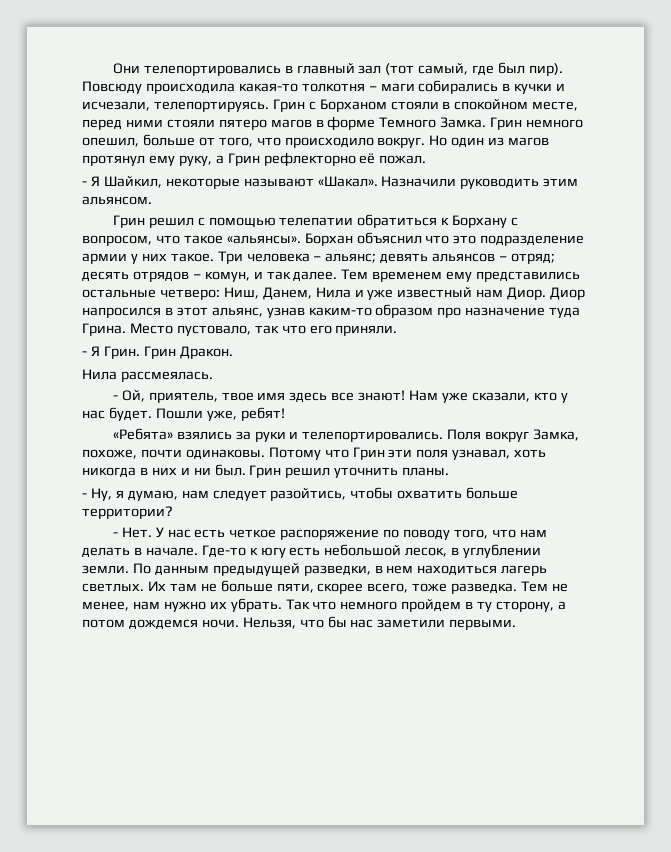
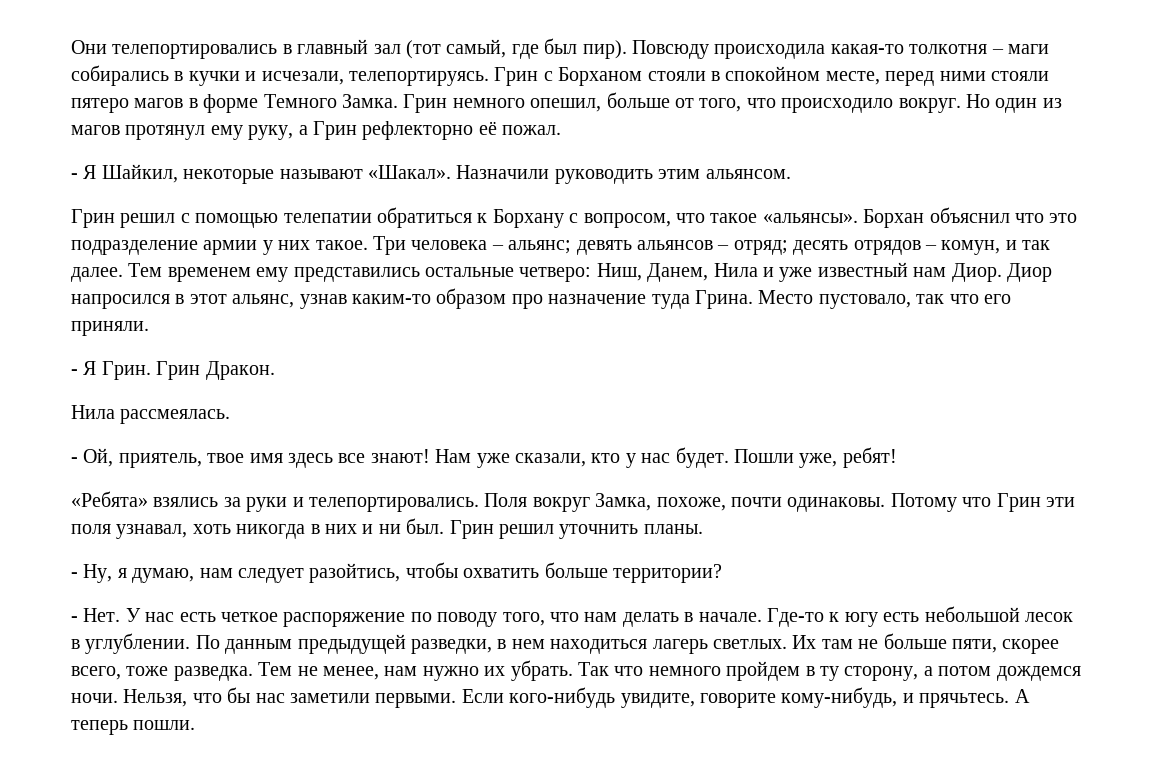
[405,544,542,558] [82,565,129,574] лесок, в углублении земли. -> [1024,612,1073,622] [71,633,191,654] лесок в углублении.
(517, 624) none -> [461,687,1030,708] [71,720,196,735] Если кого-нибудь увидите, говорите кому-нибудь, и прячьтесь. А теперь пошли.

